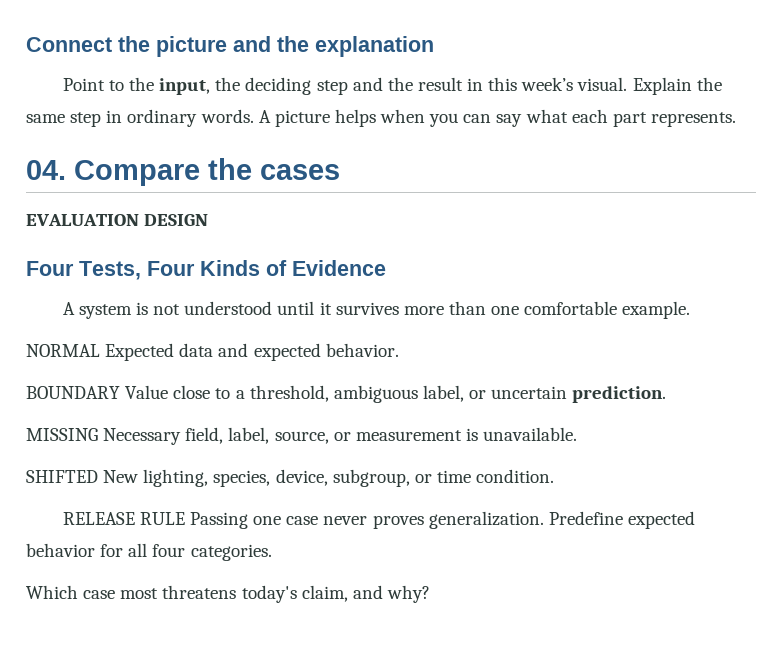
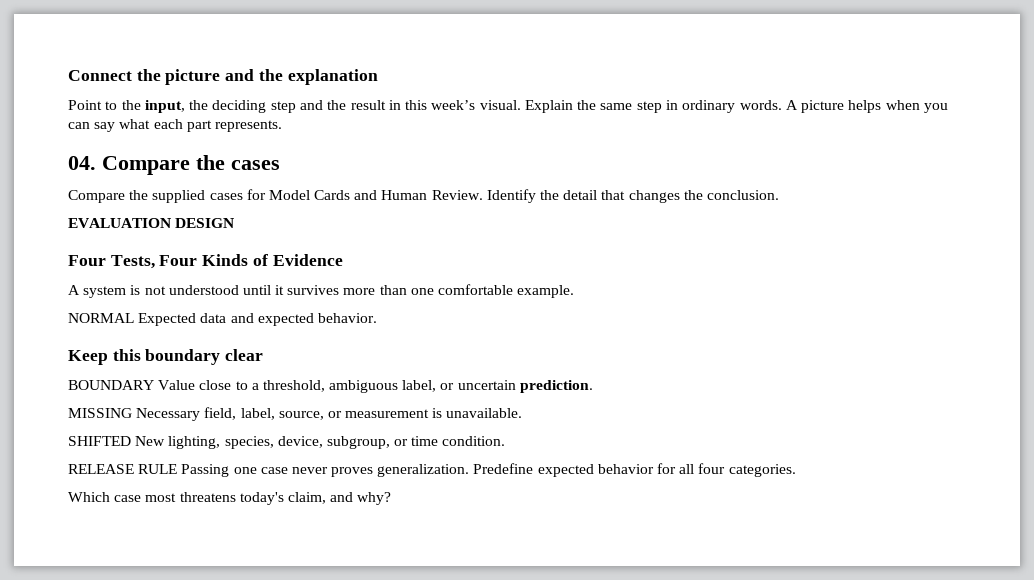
(340, 172) none -> [68,189,779,203] // Compare the supplied cases for Model Cards and Human Review. Identify the detail that changes the conclusion.
(399, 350) none -> [68,349,264,365] // Keep this boundary clear

